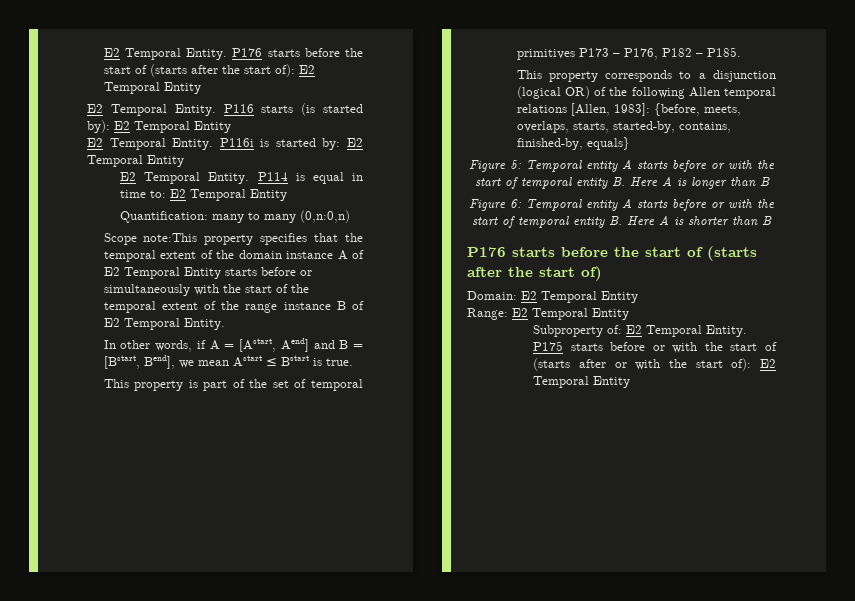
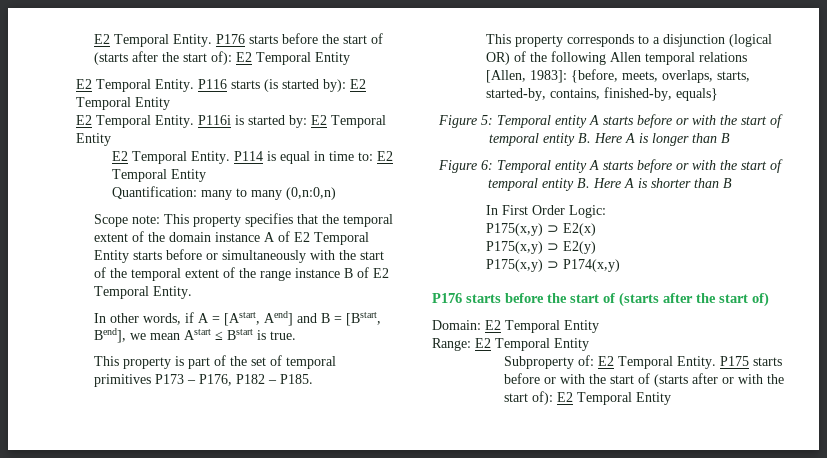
[143,233,198,242] note:This -> [132,214,190,224] note: This
(772, 220) none -> [486,205,607,218] [486,223,597,236] [486,241,597,254] [486,259,621,272] // In First Order Logic: // P175(x,y) ⊃ E2(x) // P175(x,y) ⊃ E2(y) // P175(x,y) ⊃ P174(x,y)

